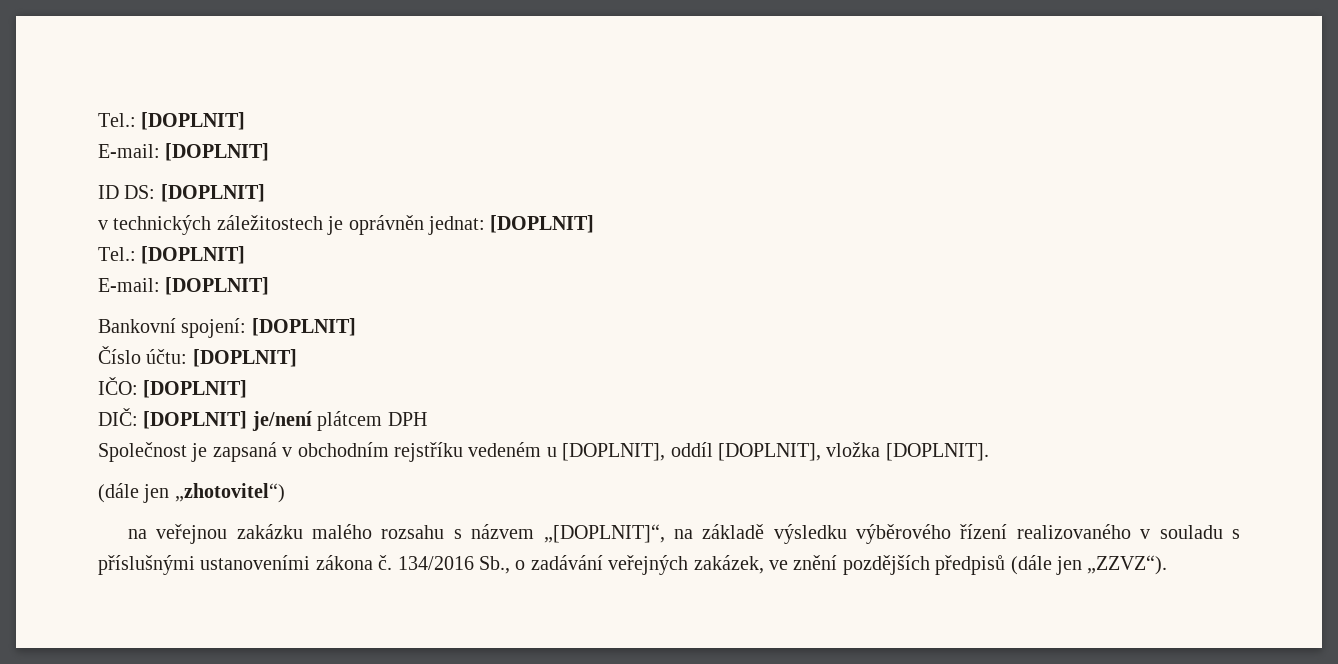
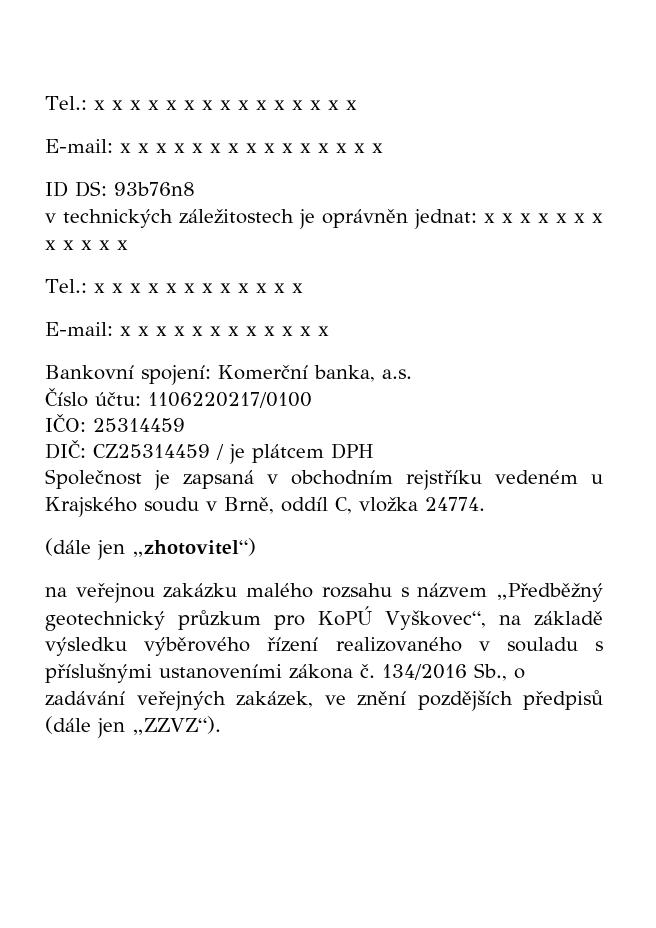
[98,112,246,130] [98,143,270,161] Tel.: [DOPLNIT] // E-mail: [DOPLNIT] -> [45,96,357,110] [45,139,383,153] Tel.: x x x x x x x x x x x x x x x // E-mail: x x x x x x x x x x x x x x x
[160,184,265,202] [DOPLNIT] -> [114,182,195,196] 93b76n8
[490,215,595,233] [98,246,246,264] [98,277,270,295] [DOPLNIT] // Tel.: [DOPLNIT] // E-mail: [DOPLNIT] -> [484,213,603,223] [45,240,128,250] [45,279,303,293] [45,322,329,336] x x x x x x x x x x x x // Tel.: x x x x x x x x x x x x // E-mail: x x x x x x x x x x x x
[251,318,356,336] [DOPLNIT] -> [218,365,412,382] Komerční banka, a.s.
[192,349,297,367] [DOPLNIT] -> [148,392,312,408] 1106220217/0100
[143,380,248,398] [DOPLNIT] -> [93,418,185,432] 25314459
[143,411,312,431] [DOPLNIT] je/není -> [93,444,245,464] CZ25314459 / je
[562,442,989,461] [DOPLNIT], oddíl [DOPLNIT], vložka [DOPLNIT]. -> [45,497,485,517] Krajského soudu v Brně, oddíl C, vložka 24774.
[543,524,665,543] „[DOPLNIT]“, -> [496,583,603,602] [45,606,487,631] „Předběžný geotechnický průzkum pro KoPÚ Vyškovec“,

